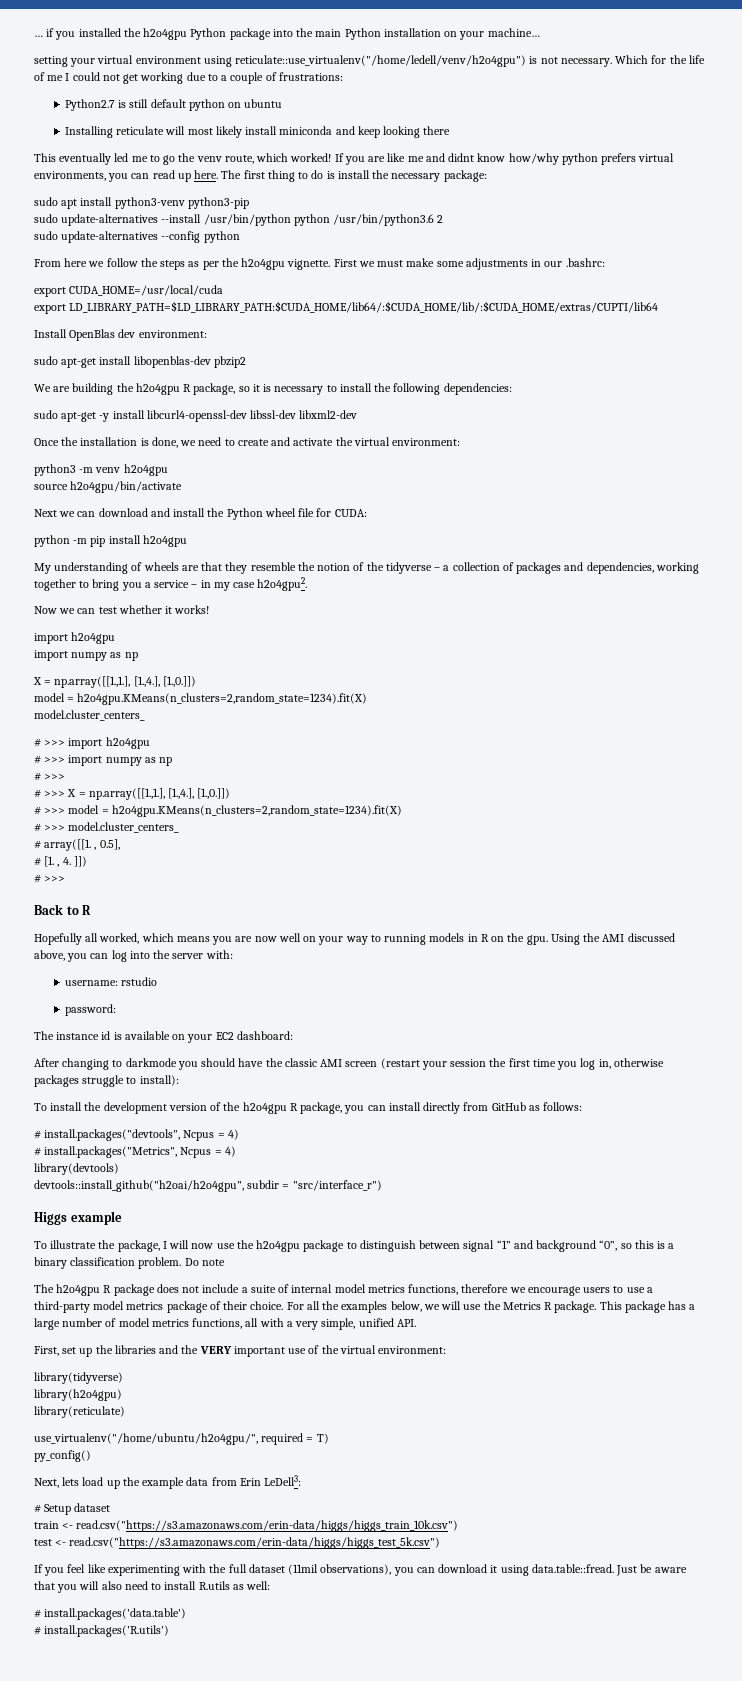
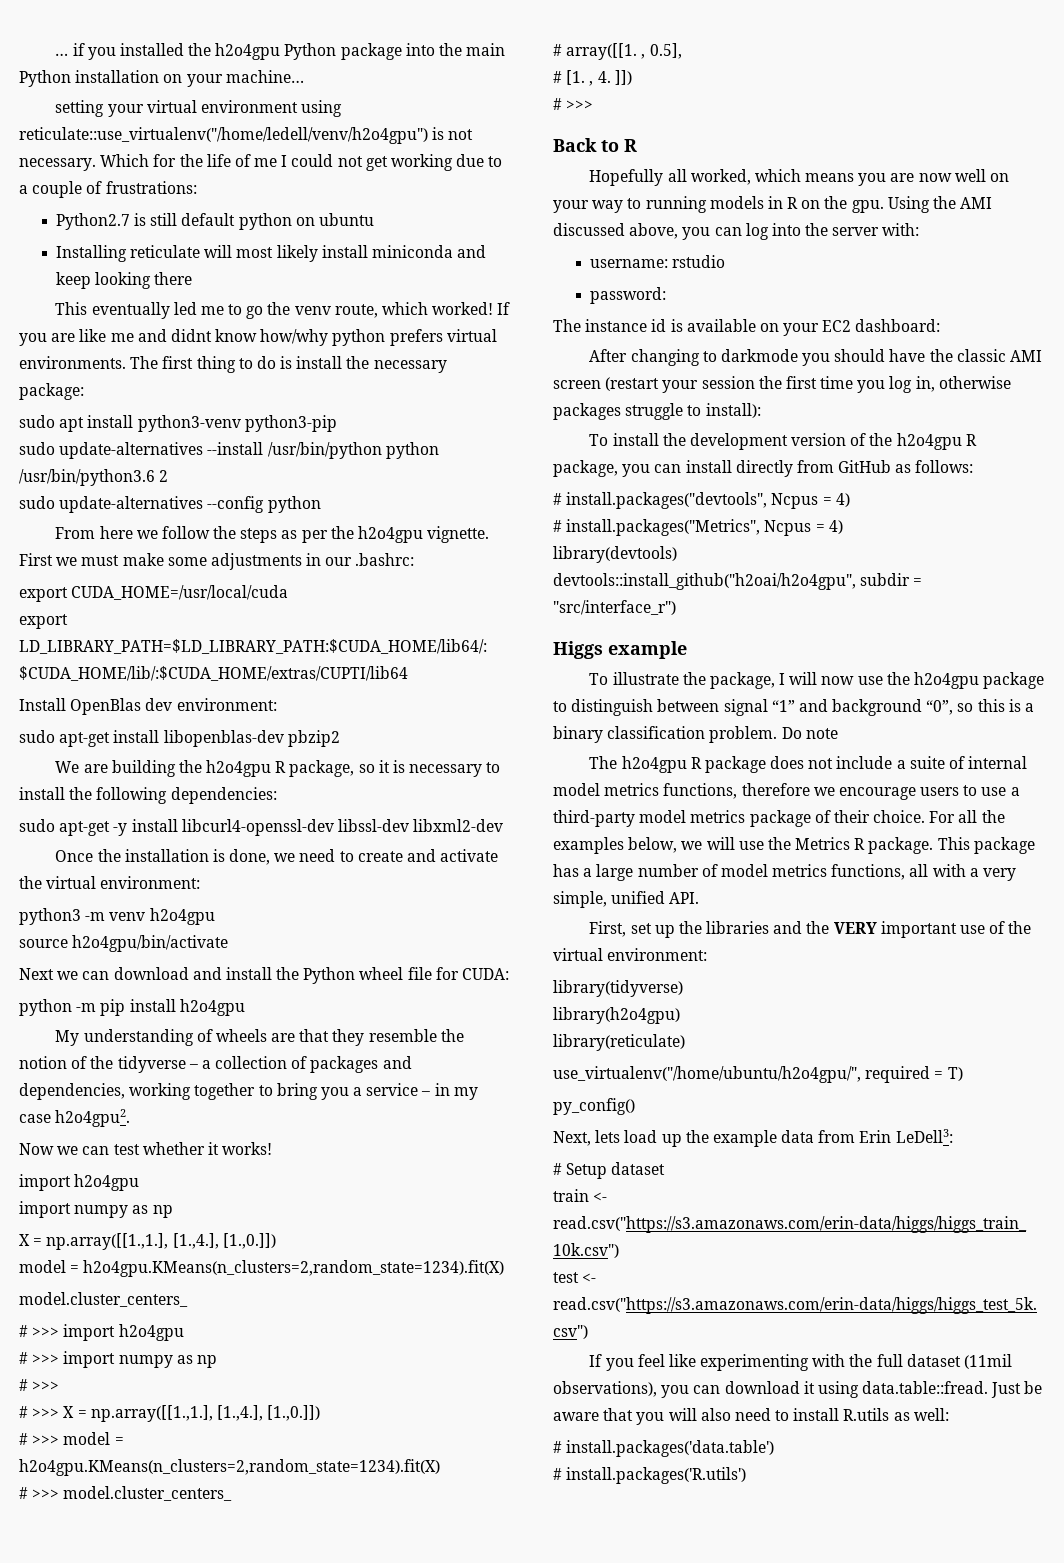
[34,170,219,182] environments, you can read up here. -> [19,356,126,369] environments.

